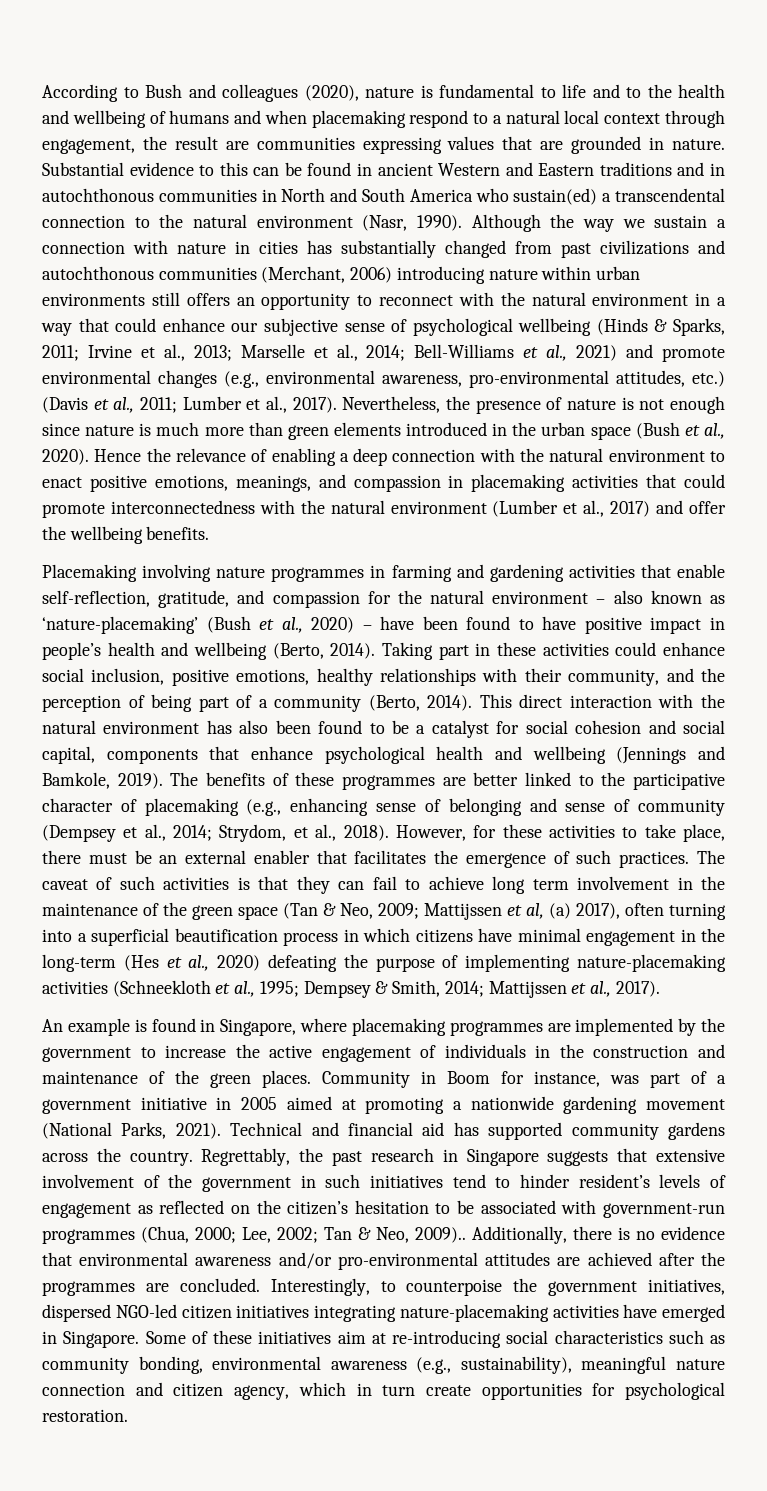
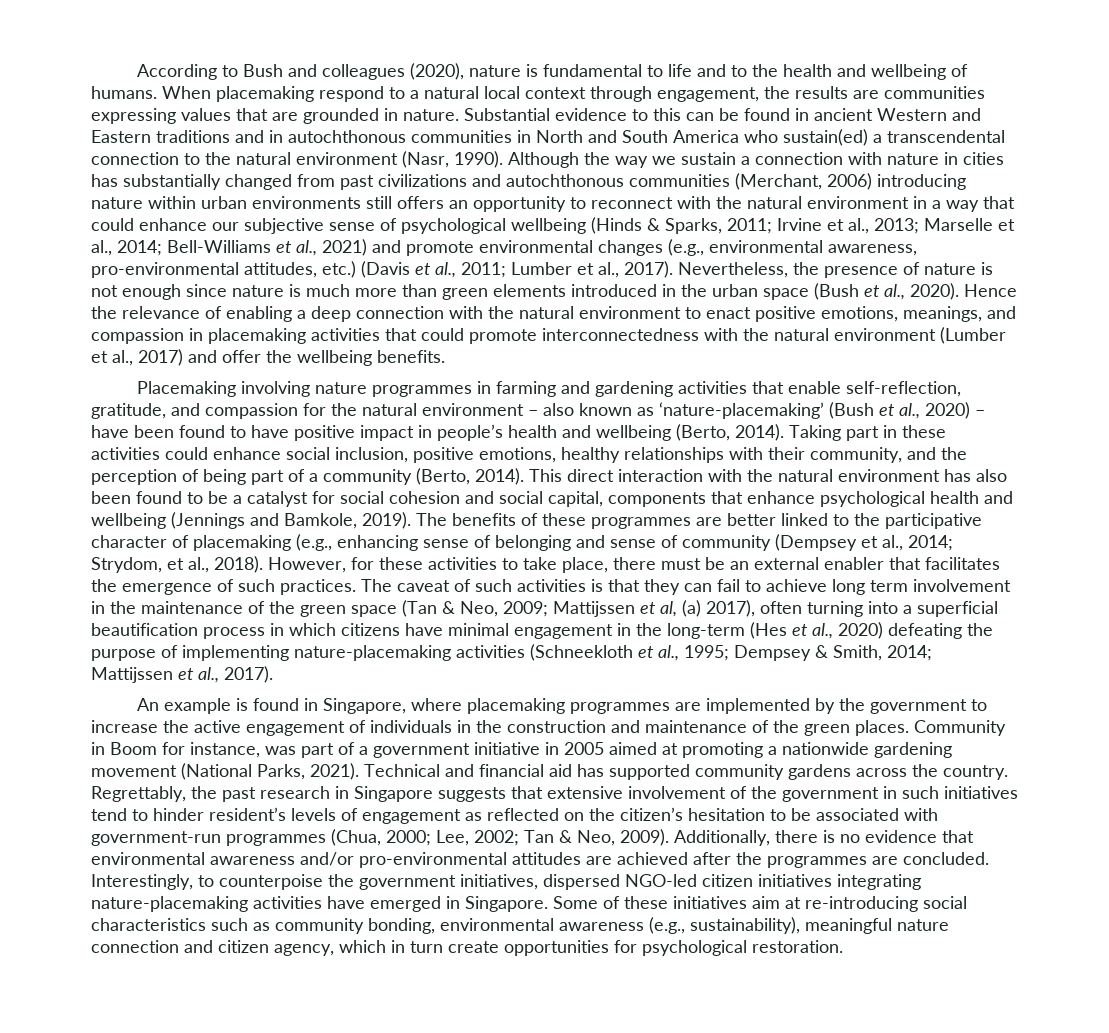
[169,110,307,124] humans and when -> [91,86,211,99] humans. When
[174,136,218,150] result -> [795,86,848,99] results
[415,1227,466,1243] 2009).. -> [620,829,669,846] 2009).

